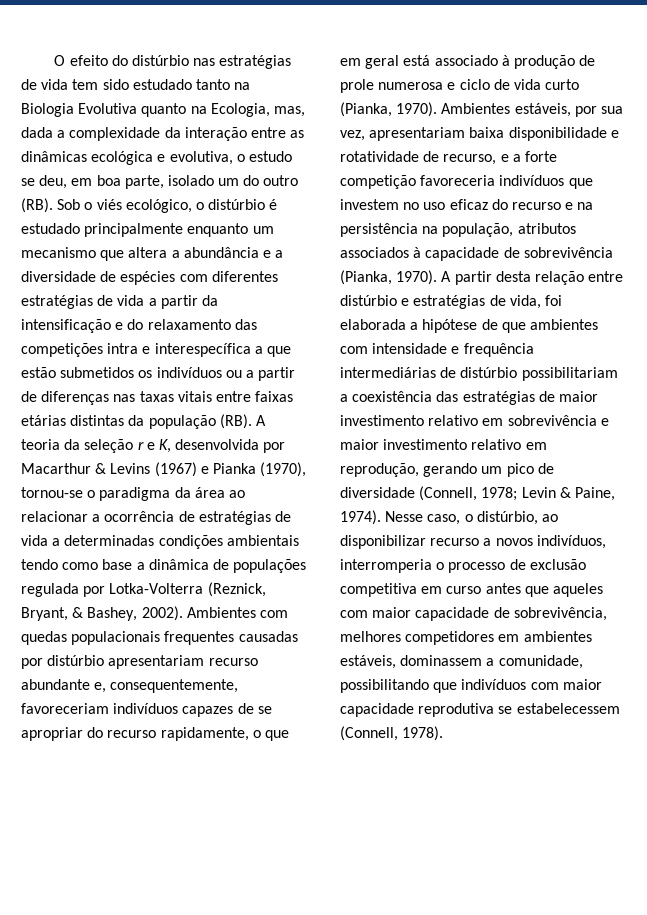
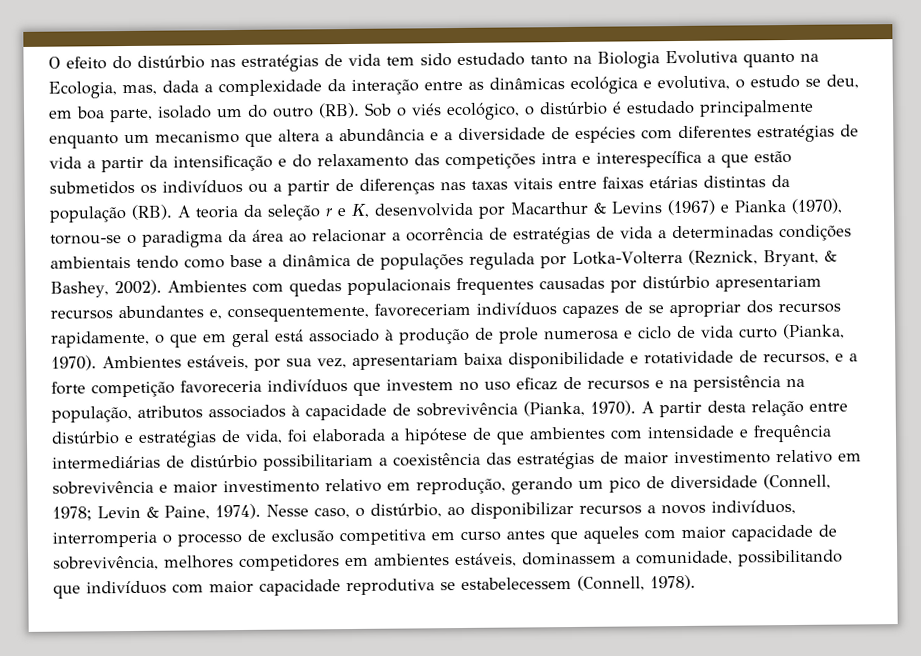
[208,658,258,666] [21,679,90,690] recurso abundante -> [50,305,204,320] recursos abundantes
[87,727,157,738] do recurso -> [746,300,841,314] dos recursos
[443,154,497,165] recurso, -> [763,352,830,365] recursos,
[491,199,561,210] do recurso -> [563,376,650,390] de recursos
[430,538,480,546] recurso -> [579,504,642,515] recursos

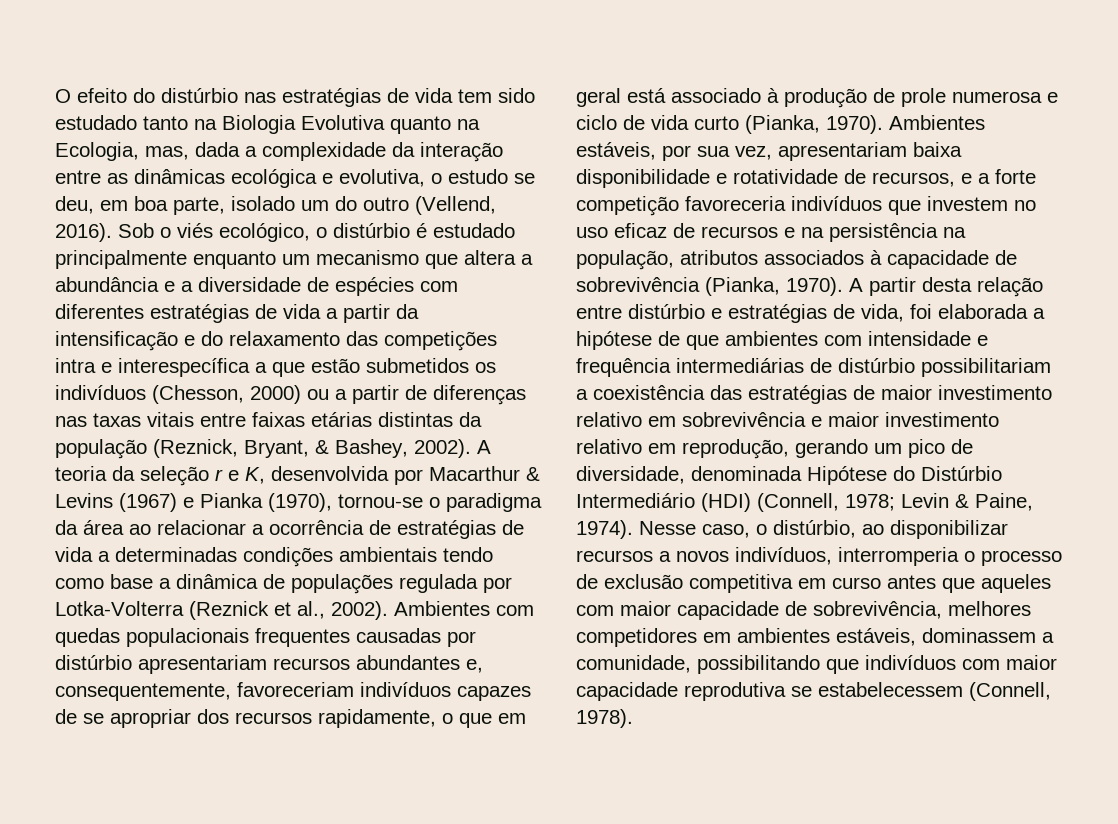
[318,102,360,119] (RB). -> [415,196,496,215] [55,223,112,242] (Vellend, 2016).
(243, 186) none -> [152,385,301,404] (Chesson, 2000)
[131,204,173,220] (RB). -> [153,439,471,458] (Reznick, Bryant, & Bashey, 2002).
[687,249,837,267] [50,281,109,298] (Reznick, Bryant, & Bashey, -> [189,601,325,620] (Reznick et al.,
[670,475,758,489] diversidade -> [576,466,1002,485] [576,493,751,512] diversidade, denominada Hipótese do Distúrbio Intermediário (HDI)

